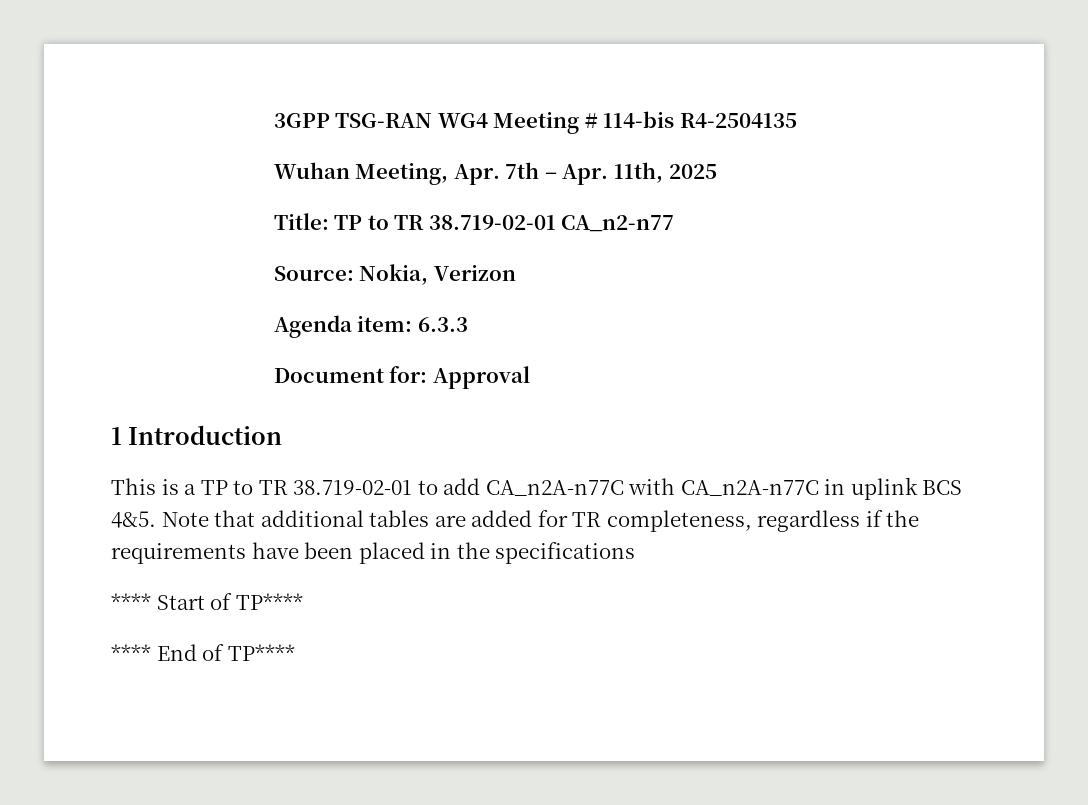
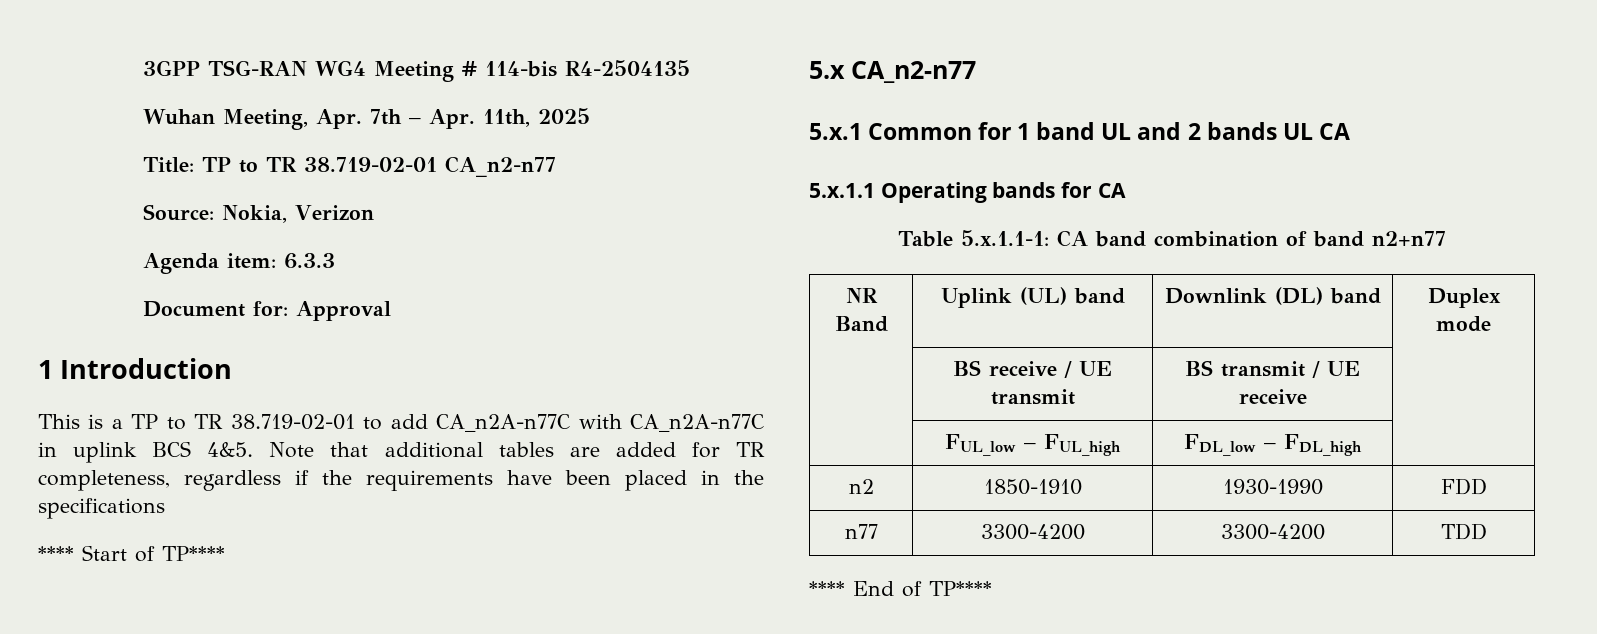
(303, 601) none -> [809,61,976,83] [809,122,1350,140] [809,182,1126,203] [897,230,1447,247] [845,288,878,303] [834,316,888,332] [940,287,1125,308] [1164,287,1381,305] [1427,288,1501,308] [1436,316,1491,332] [953,360,1112,378] [990,389,1075,405] [1185,360,1360,378] [1238,389,1307,404] [945,434,1121,456] [1184,434,1362,456] [848,479,874,494] [983,479,1082,495] [1222,479,1323,495] [1440,478,1487,495] [844,524,878,539] [980,524,1085,540] [1220,524,1325,540] [1440,523,1487,540] // 5.x CA_n2-n77 // 5.x.1 Common for 1 band UL and 2 bands UL CA // 5.x.1.1 Operating bands for CA // Table 5.x.1.1-1: CA band combination of band n2+n77 // NR Band | Uplink (UL) band | Downlink (DL) band | Duplex mode // | BS receive / UE transmit | BS transmit / UE receive | // | FUL_low – FUL_high | FDL_low – FDL_high | // n2 | 1850-1910 | 1930-1990 | FDD // n77 | 3300-4200 | 3300-4200 | TDD

